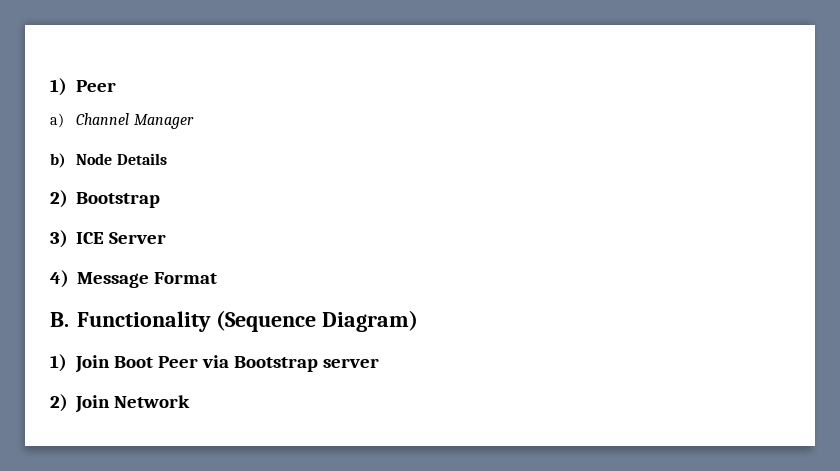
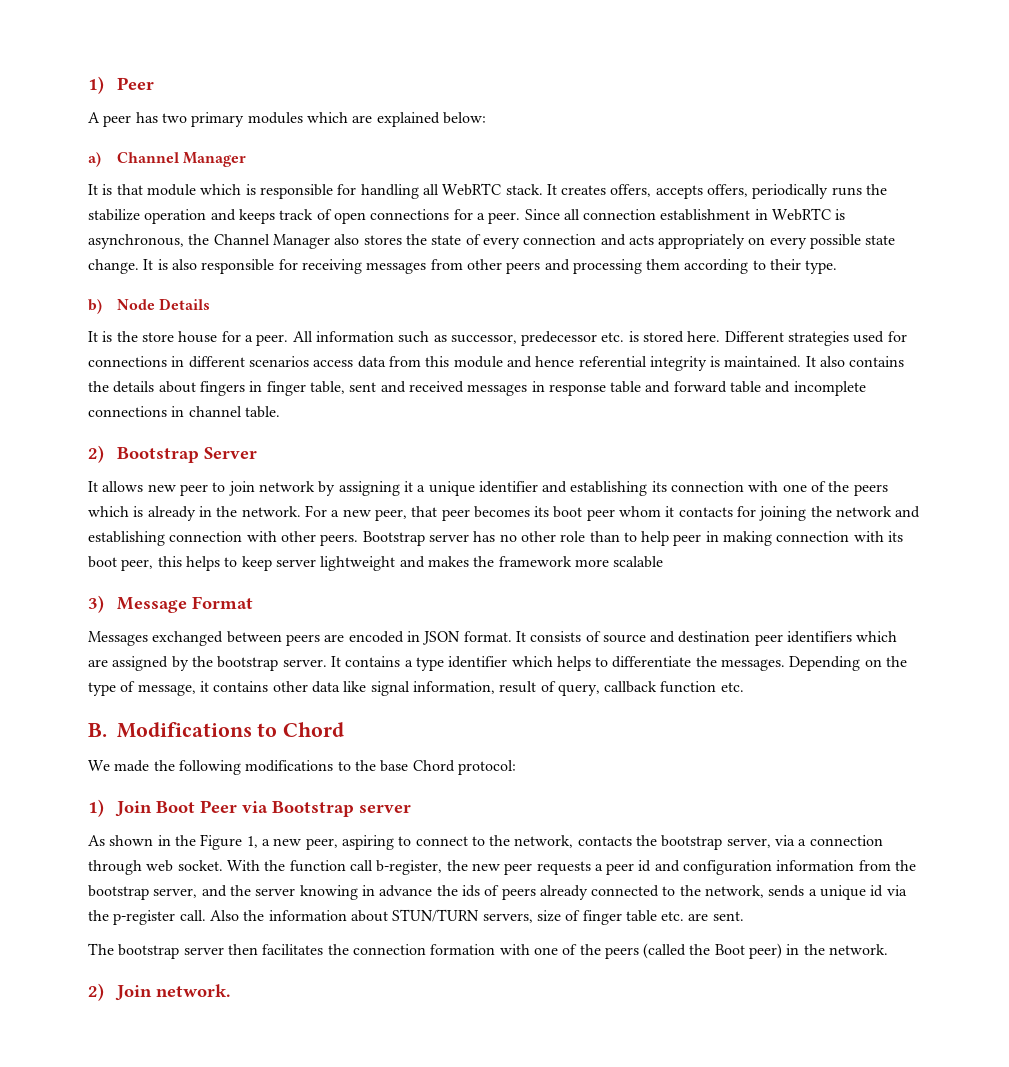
[50,113,194,129] [50,153,167,168] [50,190,161,208] [50,230,167,248] [50,270,217,288] [50,310,418,332] a) Channel Manager // b) Node Details // 2) Bootstrap // 3) ICE Server // 4) Message Format // B. Functionality (Sequence Diagram) -> [88,112,486,127] [88,152,246,167] [88,183,888,199] [88,208,846,224] [88,234,896,249] [88,259,838,274] [88,298,210,314] [88,331,907,346] [88,356,905,371] [88,381,866,396] [88,406,280,418] [88,445,257,463] [88,481,888,496] [88,505,921,521] [88,531,904,546] [88,556,664,571] [88,595,253,613] [88,631,898,646] [88,656,908,671] [88,681,744,696] [88,722,345,738] [88,760,516,775] A peer has two primary modules which are explained below: // a) Channel Manager // It is that module which is responsible for handling all WebRTC stack. It creates offers, accepts offers, periodically runs the stabilize operation and keeps track of open connections for a peer. Since all connection establishment in WebRTC is asynchronous, the Channel Manager also stores the state of every connection and acts appropriately on every possible state change. It is also responsible for receiving messages from other peers and processing them according to their type. // b) Node Details // It is the store house for a peer. All information such as successor, predecessor etc. is stored here. Different strategies used for connections in different scenarios access data from this module and hence referential integrity is maintained. It also contains the details about fingers in finger table, sent and received messages in response table and forward table and incomplete connections in channel table. // 2) Bootstrap Server // It allows new peer to join network by assigning it a unique identifier and establishing its connection with one of the peers which is already in the network. For a new peer, that peer becomes its boot peer whom it contacts for joining the network and establishing connection with other peers. Bootstrap server has no other role than to help peer in making connection with its boot peer, this helps to keep server lightweight and makes the framework more scalable // 3) Message Format // Messages exchanged between peers are encoded in JSON format. It consists of source and destination peer identifiers which are assigned by the bootstrap server. It contains a type identifier which helps to differentiate the messages. Depending on the type of message, it contains other data like signal information, result of query, callback function etc. // B. Modifications to Chord // We made the following modifications to the base Chord protocol:
(380, 363) none -> [88,834,883,850] [88,860,917,875] [88,885,907,900] [88,909,744,925] [88,943,889,959] // As shown in the Figure 1, a new peer, aspiring to connect to the network, contacts the bootstrap server, via a connection through web socket. With the function call b-register, the new peer requests a peer id and configuration information from the bootstrap server, and the server knowing in advance the ids of peers already connected to the network, sends a unique id via the p-register call. Also the information about STUN/TURN servers, size of finger table etc. are sent. // The bootstrap server then facilitates the connection formation with one of the peers (called the Boot peer) in the network.
[114,395,191,408] Network -> [155,984,231,997] network.

